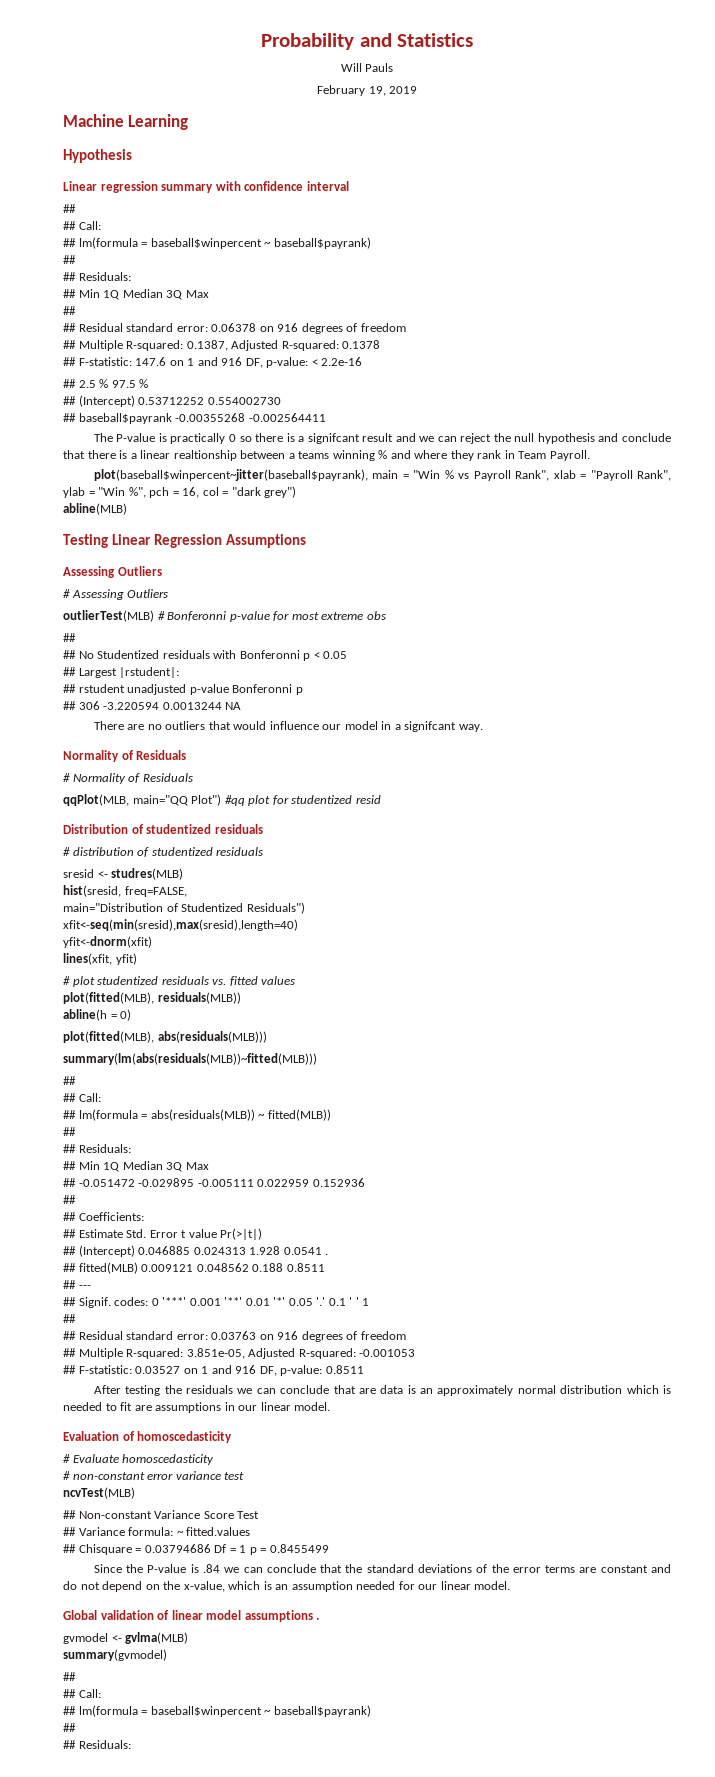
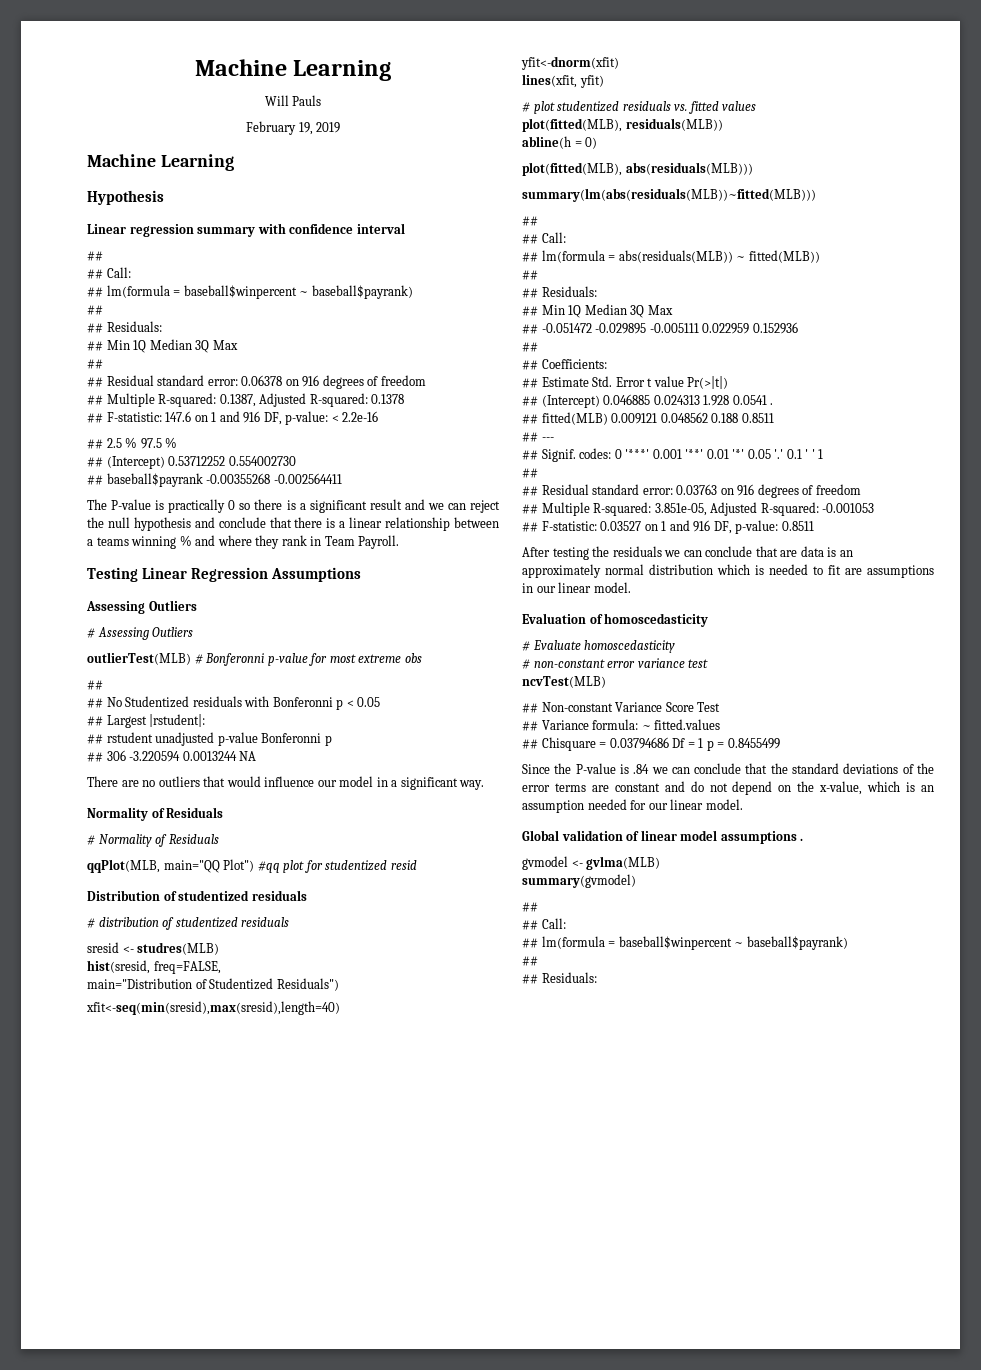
[260,33,474,50] Probability and Statistics -> [194,59,392,81] Machine Learning
[307,433,360,444] signifcant -> [309,500,367,513] significant
[173,450,237,461] realtionship -> [385,517,451,531] relationship
[93,469,671,481] [63,486,297,498] [63,503,127,515] // plot(baseball$winpercent~jitter(baseball$payrank), main = "Win % vs Payroll Rank", xlab = "Payroll Rank", ylab = "Win %", pch = 16, col = "dark grey") // abline(MLB) -> (400, 542) none
[404,721,457,732] signifcant -> [400,777,458,790] significant

